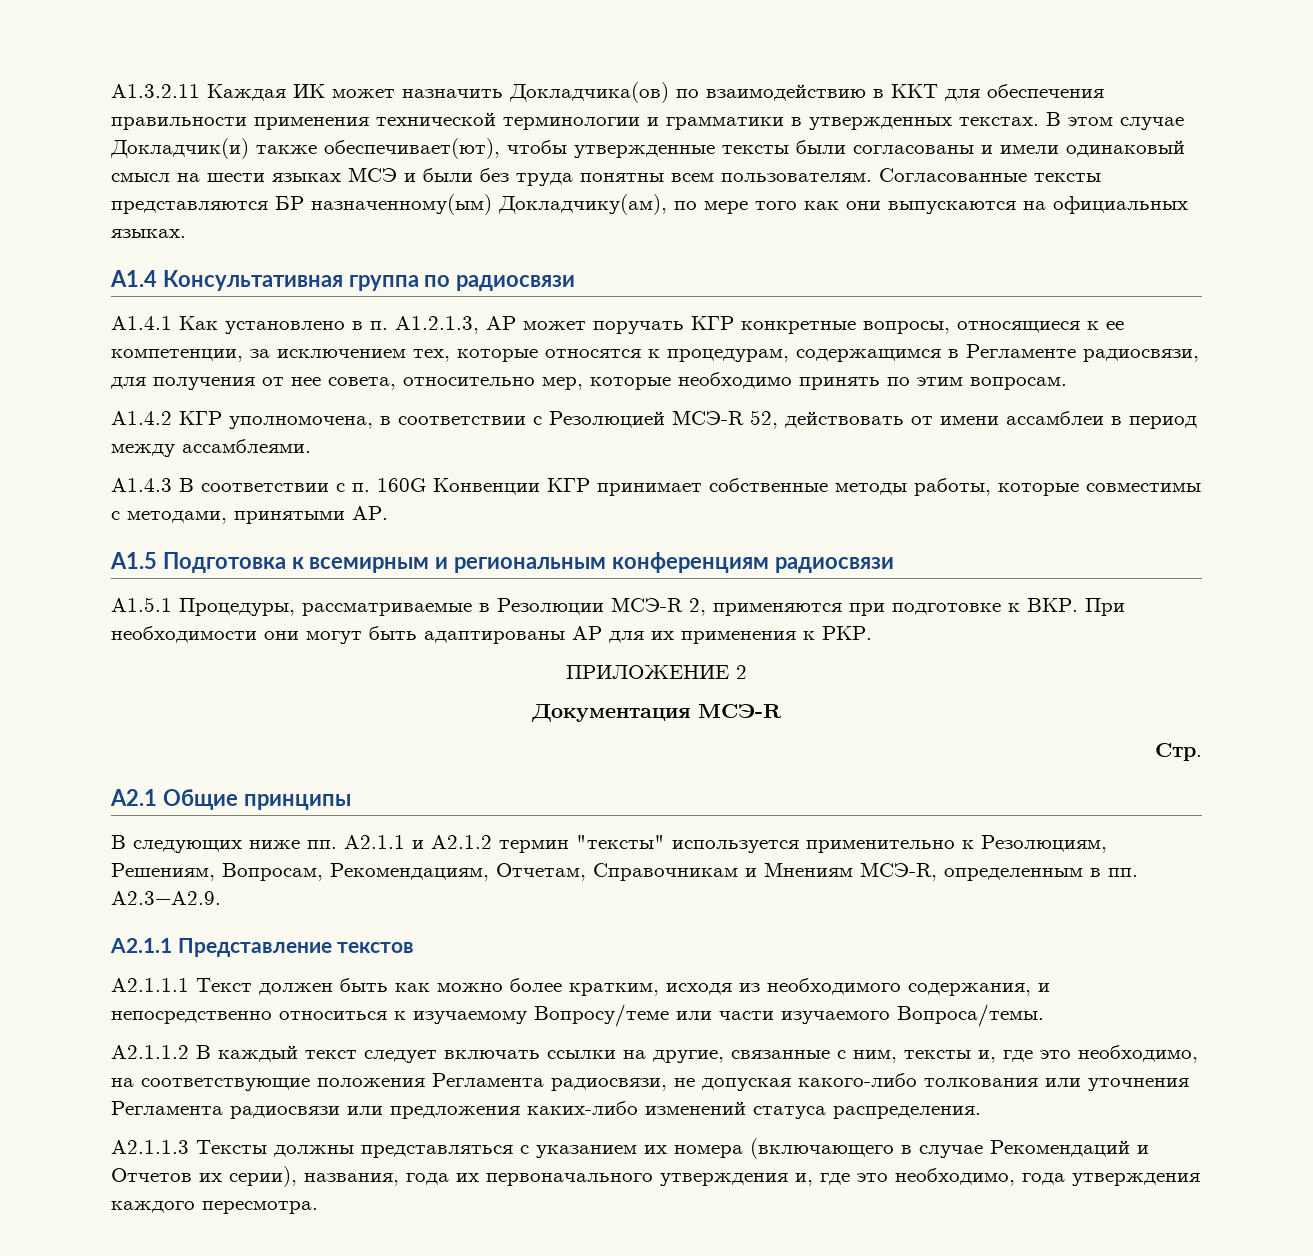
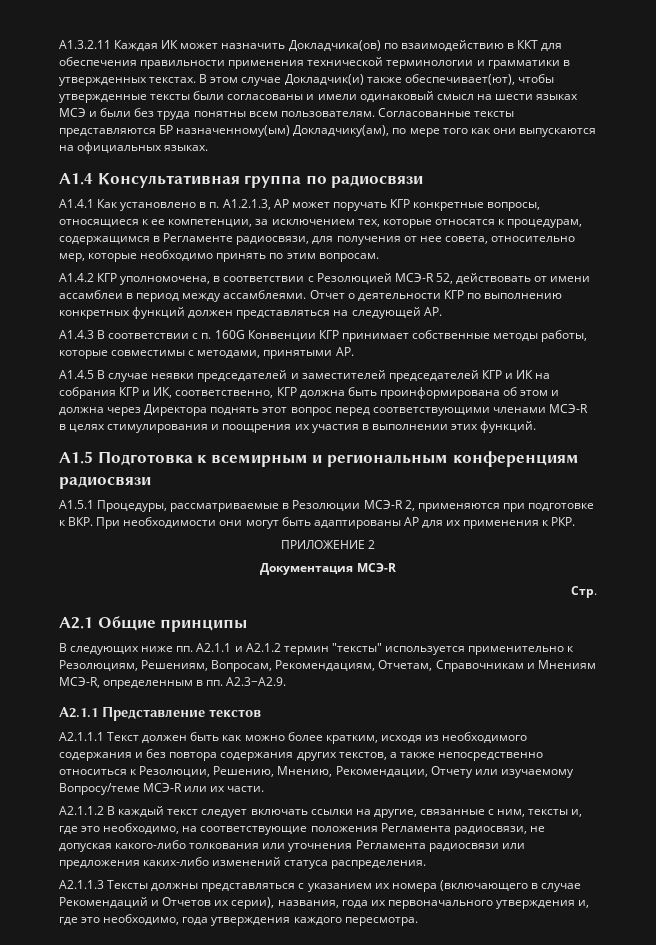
(311, 446) none -> [309,290,563,301] [59,307,442,319] Отчет о деятельности КГР по выполнению конкретных функций должен представляться на следующей АР.
(388, 513) none -> [59,370,551,382] [59,387,560,399] [59,404,588,416] [59,421,537,433] // A1.4.5 В случае неявки председателей и заместителей председателей КГР и ИК на собрания КГР и ИК, соответственно, КГР должна быть проинформирована об этом и должна через Директора поднять этот вопрос перед соответствующими членами МСЭ-R в целях стимулирования и поощрения их участия в выполнении этих функций.
[908,983,1050,996] [111,1004,1044,1027] содержания, и непосредственно относиться к изучаемому Вопросу/теме или части изучаемого Вопроса/темы. -> [59,749,543,761] [59,766,574,778] [59,783,265,795] содержания и без повтора содержания других текстов, а также непосредственно относиться к Резолюции, Решению, Мнению, Рекомендации, Отчету или изучаемому Вопросу/теме МСЭ-R или их части.

